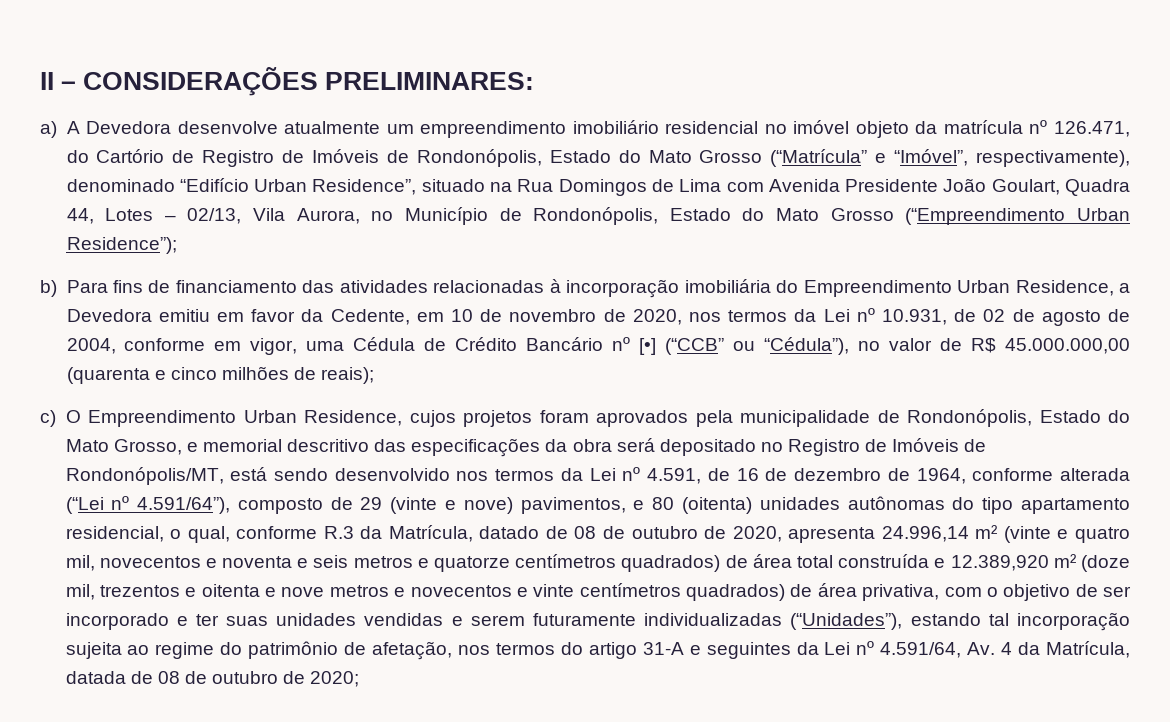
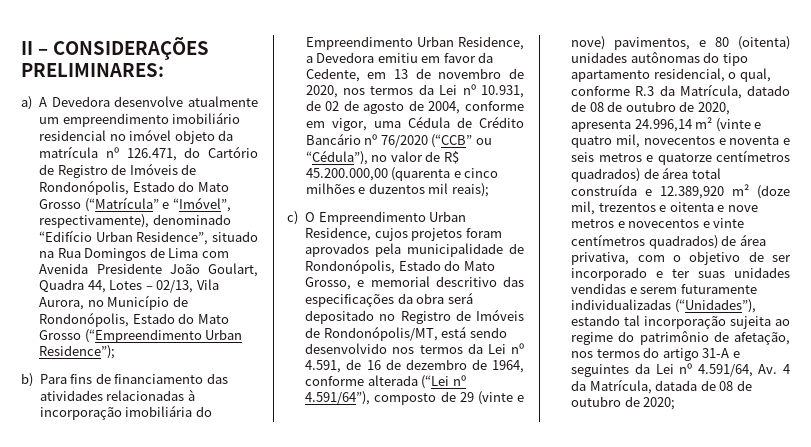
[450,309,473,322] 10 -> [393,69,408,79] 13
[639,338,657,355] [•] -> [380,135,428,148] 76/2020
[1004,338,1130,354] 45.000.000,00 -> [305,168,388,181] 45.200.000,00
[294,367,317,380] de -> [358,183,449,194] e duzentos mil

